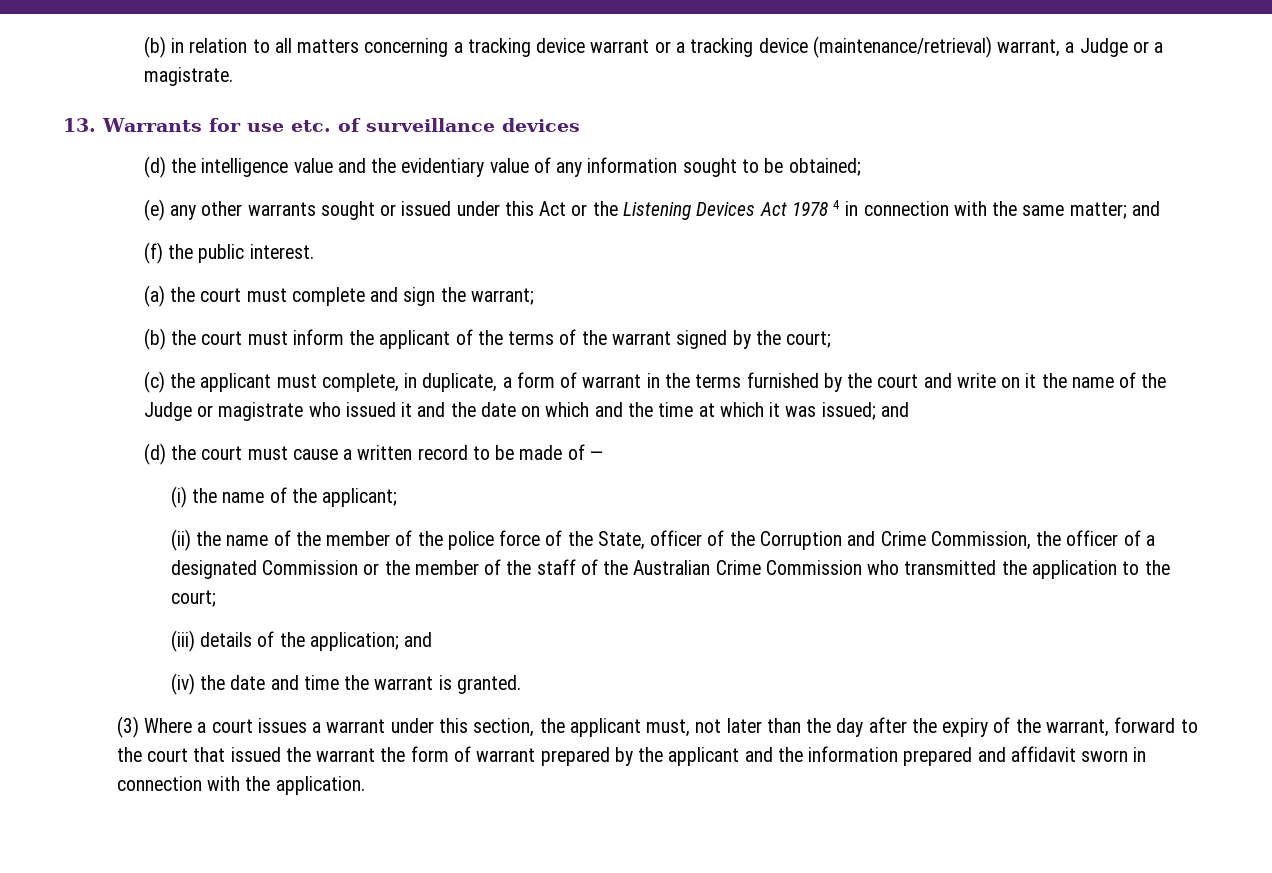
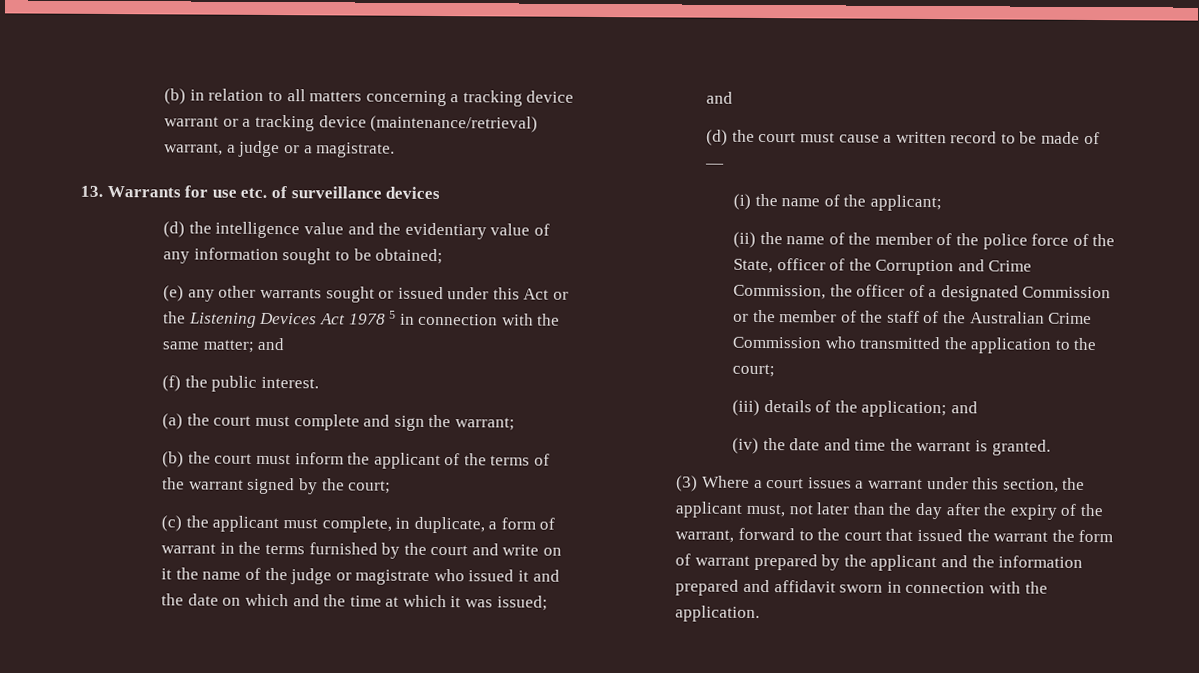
[1079,38,1128,57] Judge -> [238,140,281,158] judge
[833,200,841,209] 4 -> [389,310,397,319] 5
[143,402,192,421] Judge -> [290,568,333,585] judge

